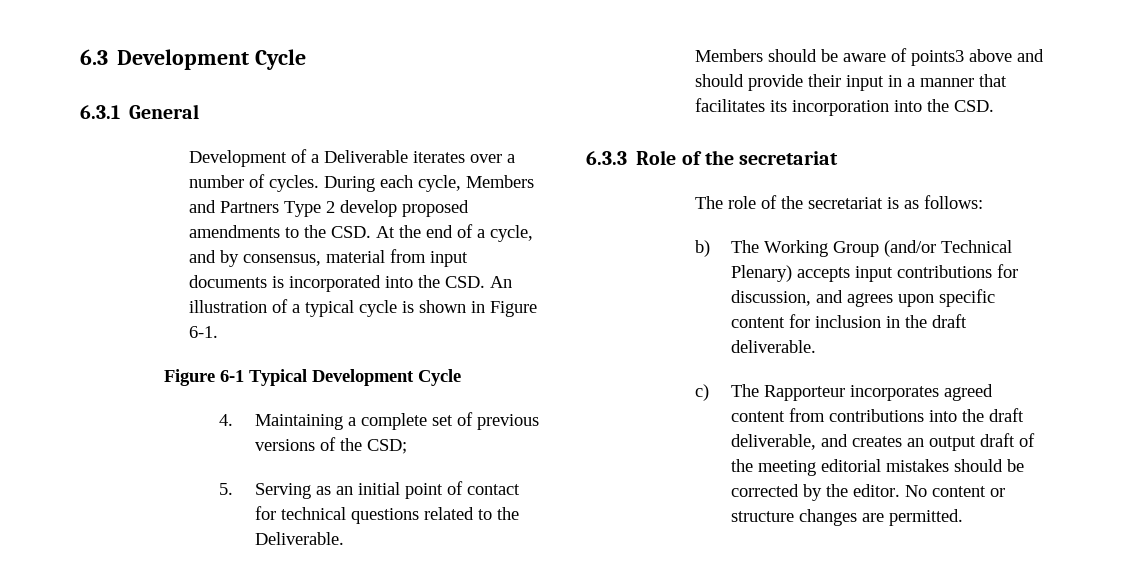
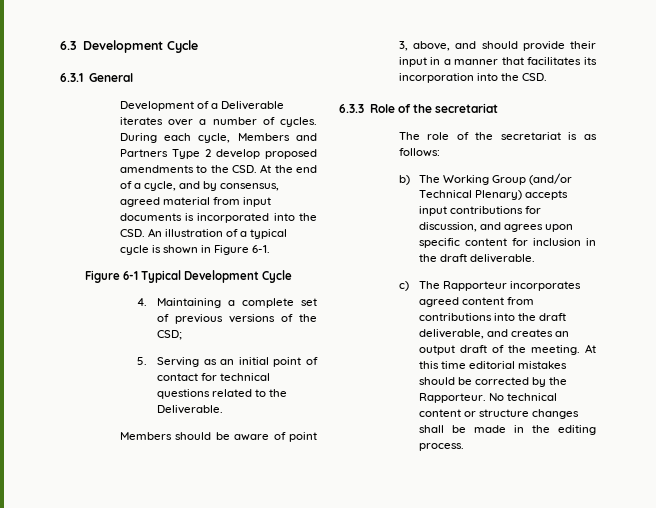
(321, 260) none -> [119,197,160,207] agreed
[910,49,1012,66] points3 above -> [289,432,317,442] [398,41,450,51] point 3, above,
[758,460,817,476] meeting -> [530,344,596,355] [418,361,466,369] meeting. At this time
[853,484,928,497] editor. No -> [418,393,557,403] Rapporteur. No technical
[862,509,964,526] are permitted. -> [418,425,596,435] [418,443,464,451] shall be made in the editing process.

